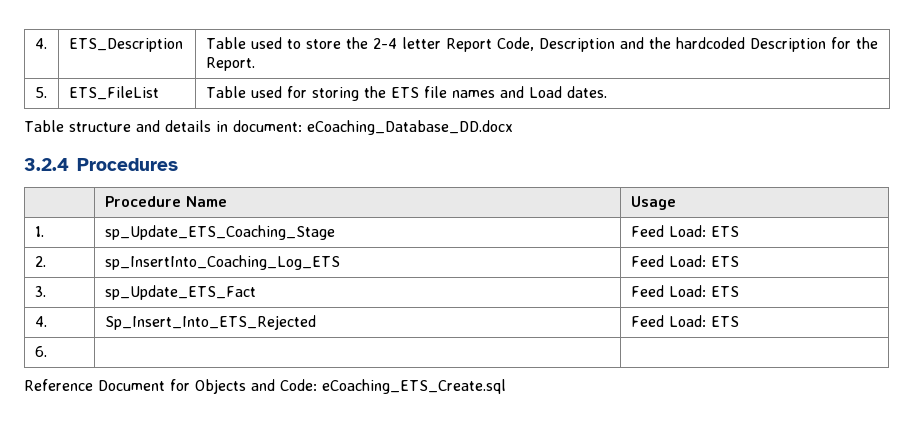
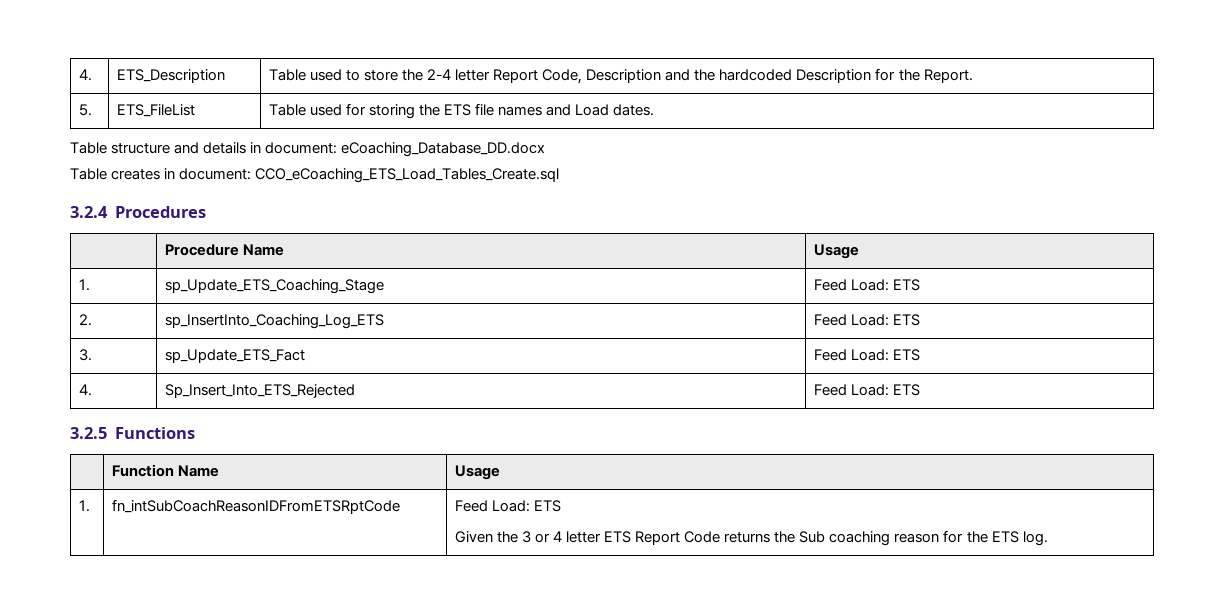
(513, 127) none -> [70,168,560,183] // Table creates in document: CCO_eCoaching_ETS_Load_Tables_Create.sql
[34,346,47,357] [24,379,506,394] // 6. | | // Reference Document for Objects and Code: eCoaching_ETS_Create.sql -> [70,427,195,439] [111,464,219,477] [454,465,500,480] [78,500,90,512] [111,499,400,514] [454,500,561,512] [454,530,1048,546] // 3.2.5 Functions // | Function Name | Usage // 1. | fn_intSubCoachReasonIDFromETSRptCode | Feed Load: ETS // Given the 3 or 4 letter ETS Report Code returns the Sub coaching reason for the ETS log.

